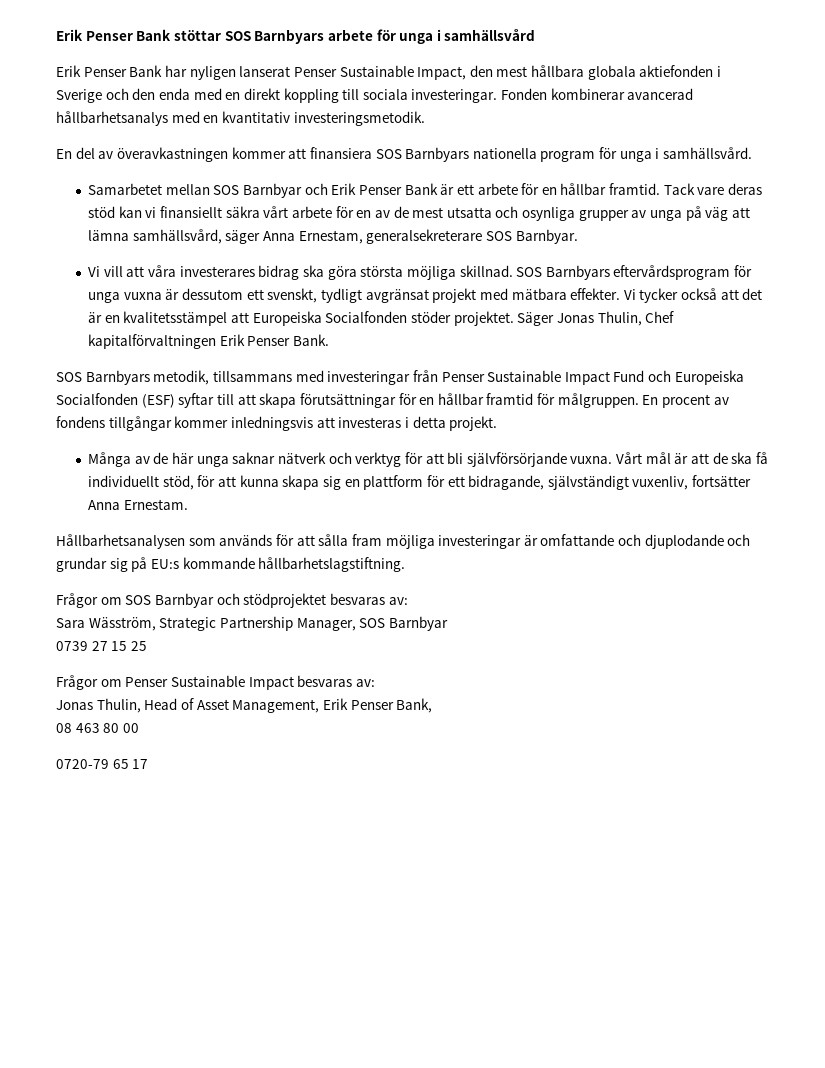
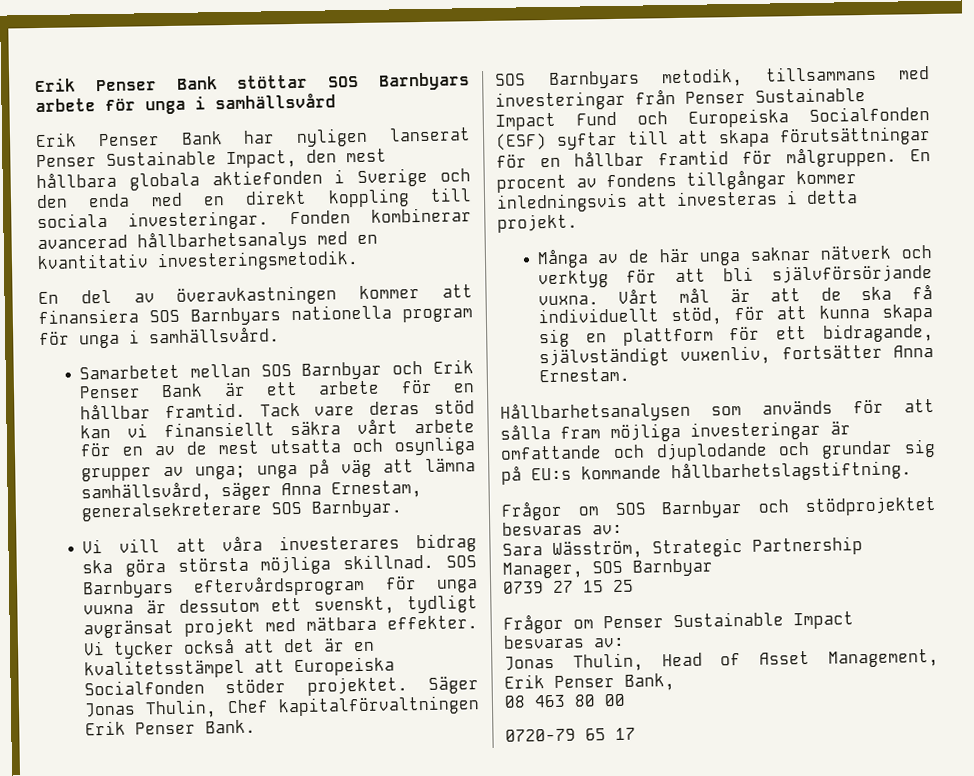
(647, 214) none -> [194,465,246,480] unga;

